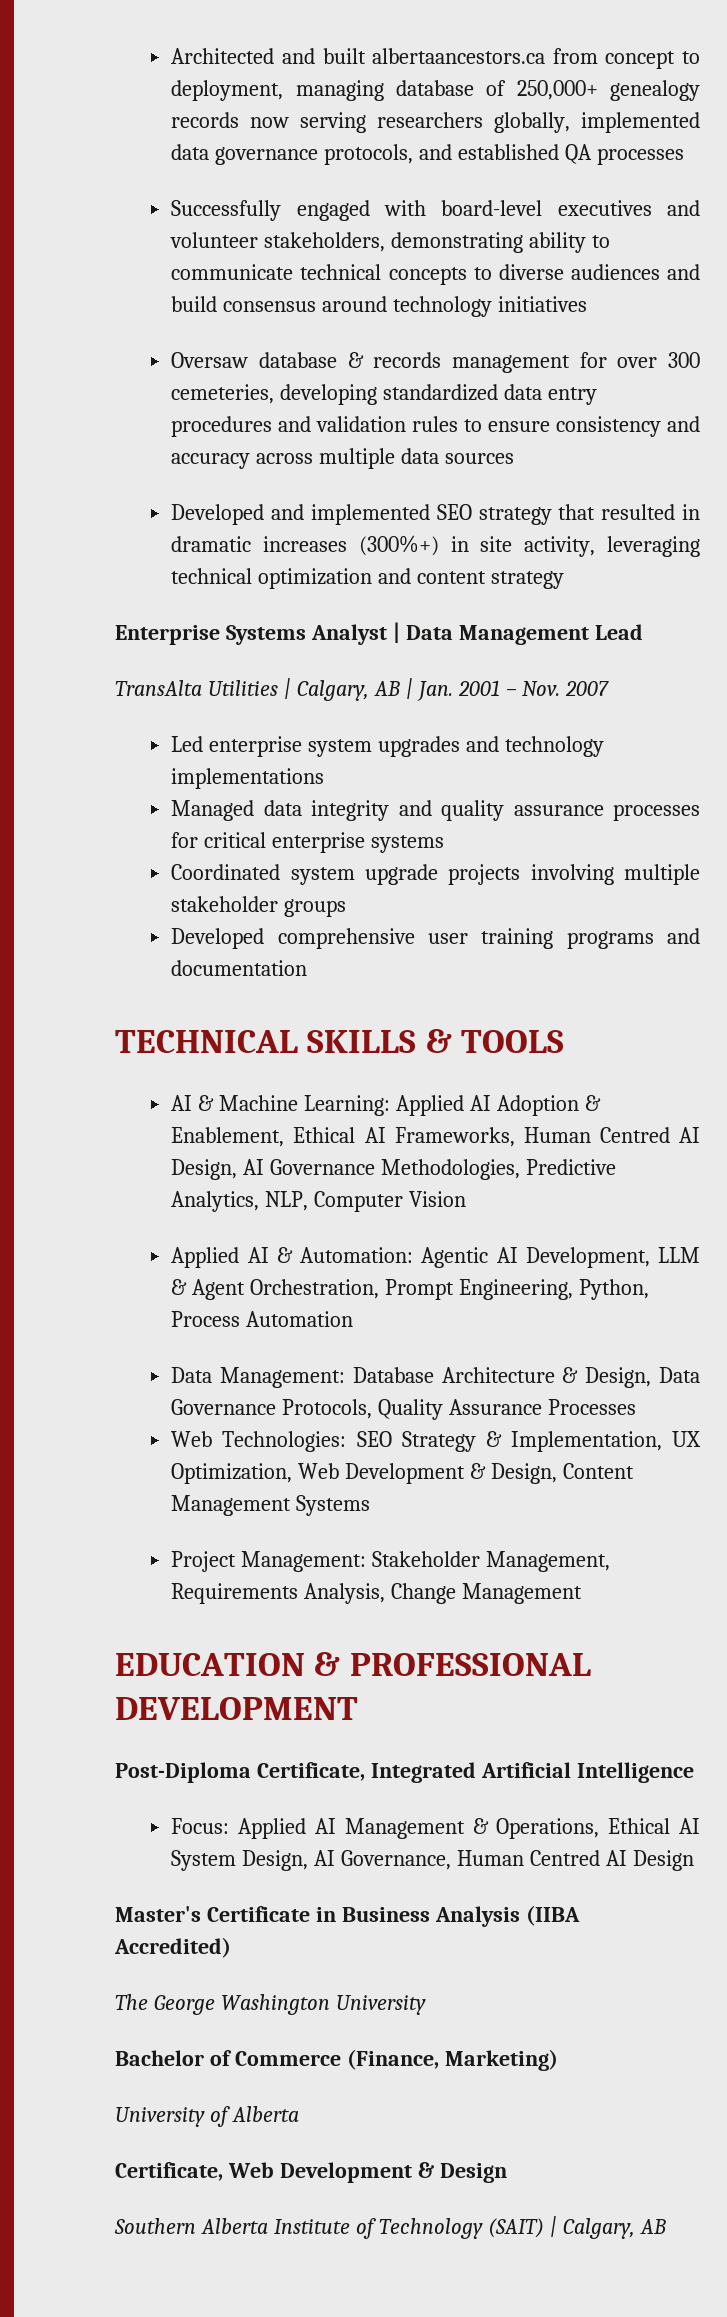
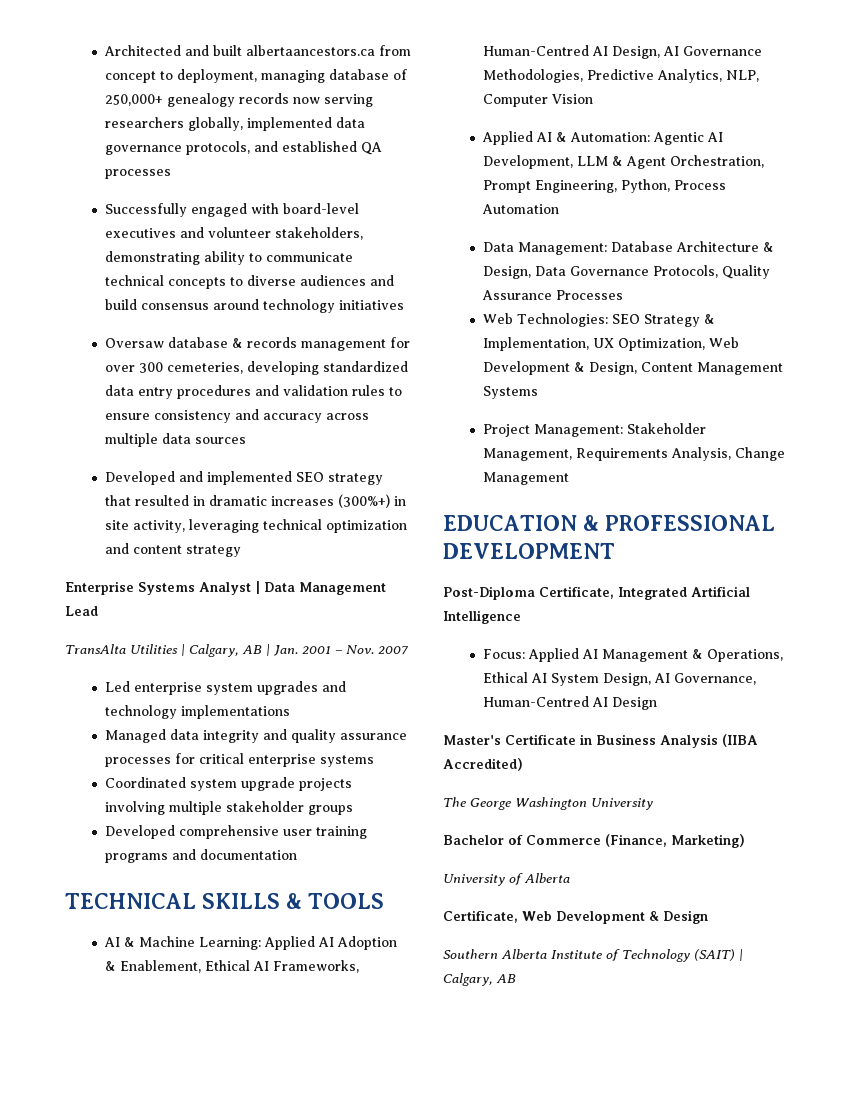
[523,1127,670,1143] Human Centred -> [482,45,589,56] Human-Centred
[457,1850,600,1866] Human Centred -> [482,696,589,707] Human-Centred

